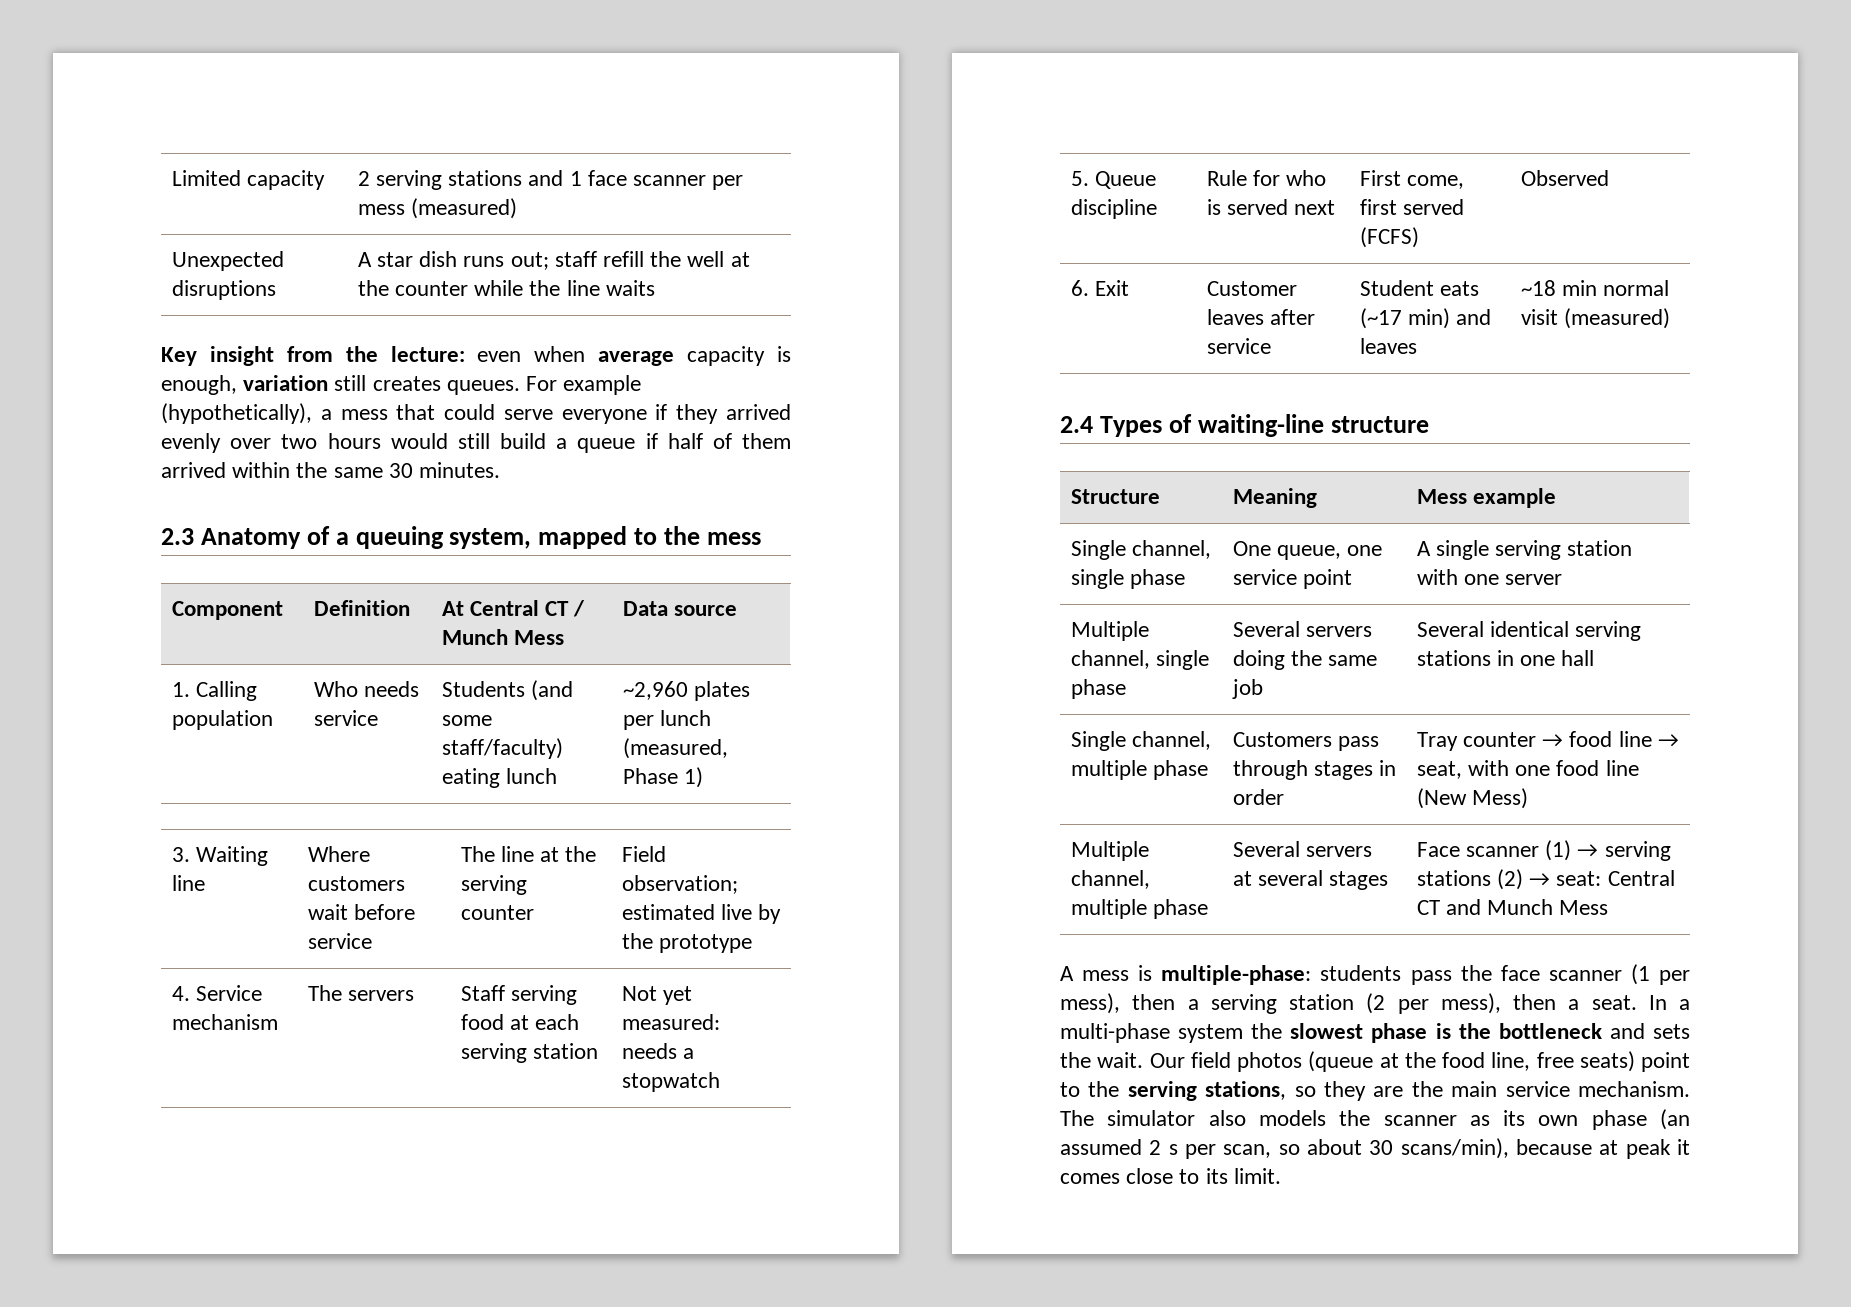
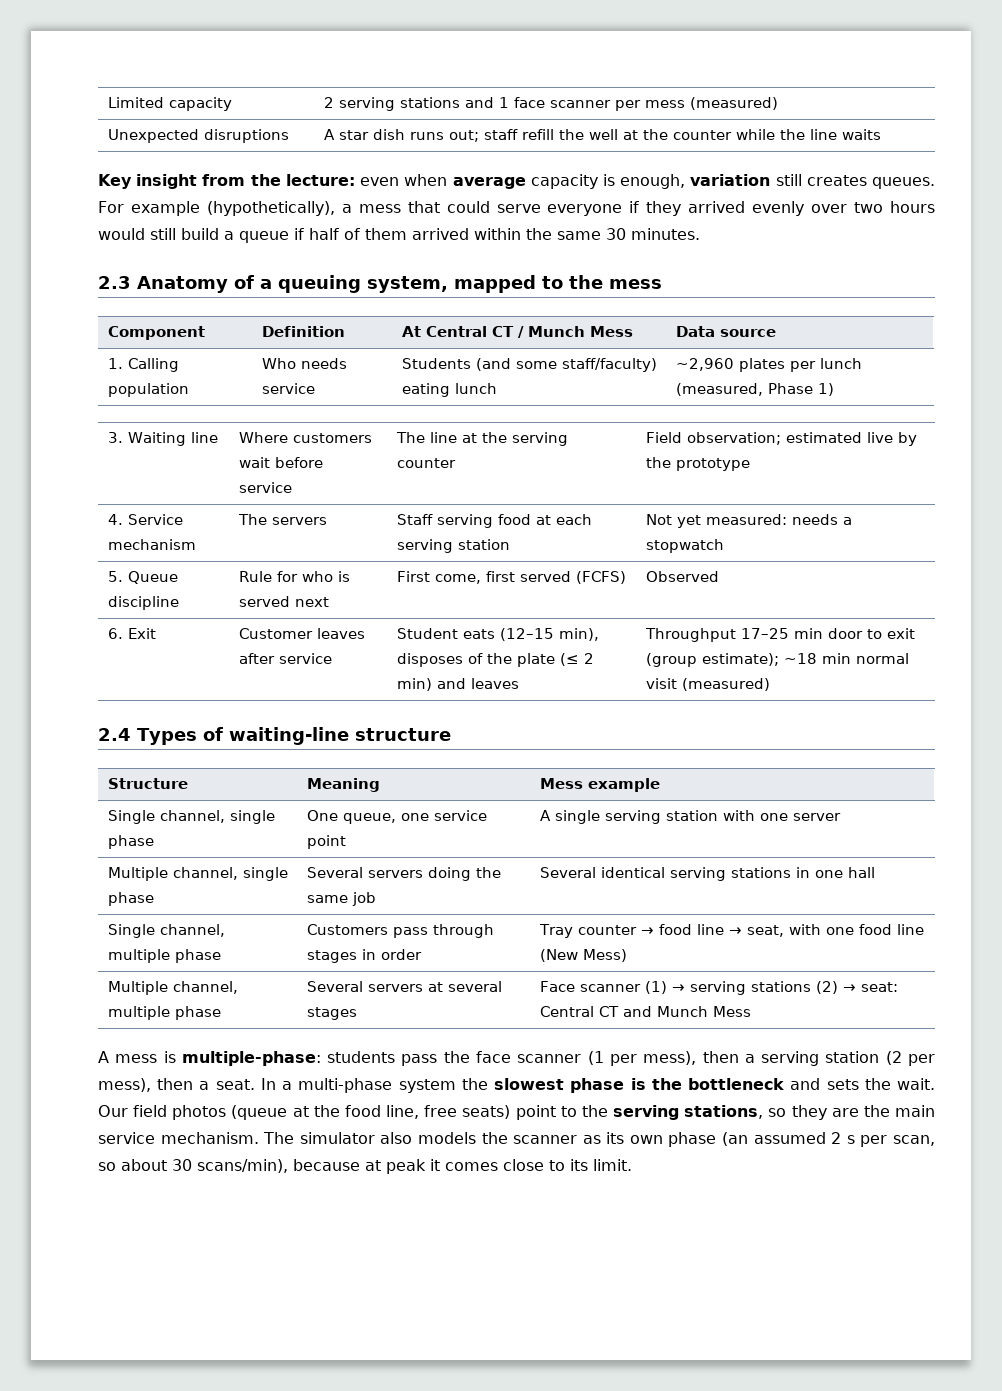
[1359,308,1492,329] [1359,338,1417,354] (~17 min) and leaves | -> [499,628,599,641] [396,653,594,667] [396,678,519,691] [644,628,915,642] [645,653,779,667] (12–15 min), disposes of the plate (≤ 2 min) and leaves | Throughput 17–25 min door to exit (group estimate);

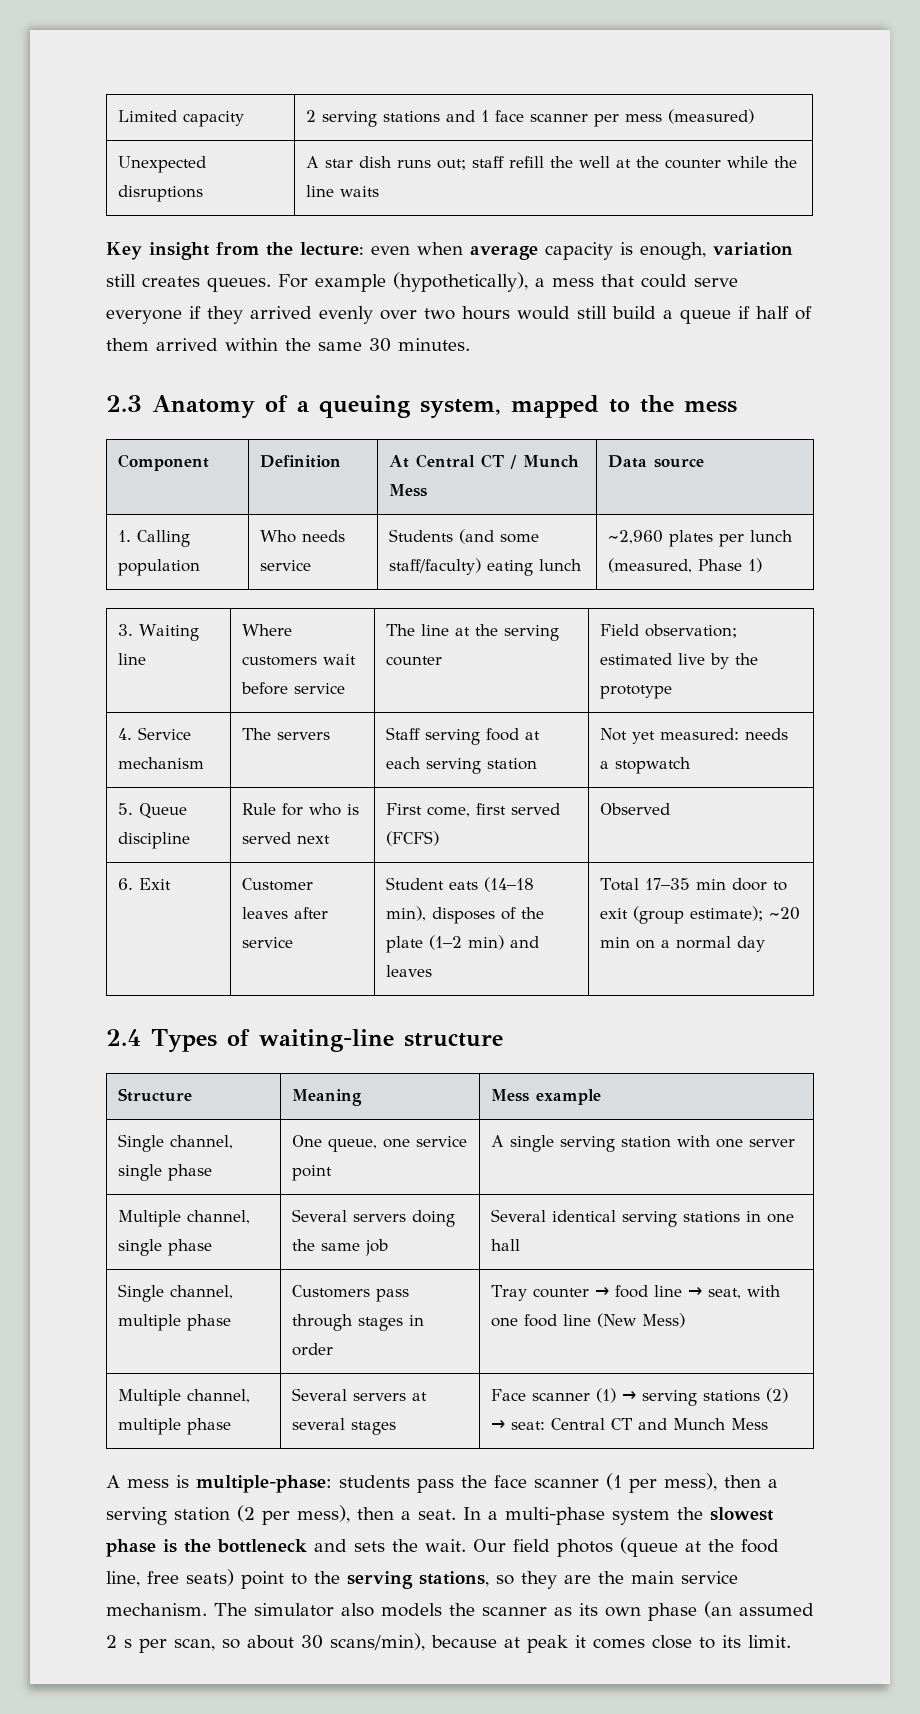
[499,628,554,641] (12–15 -> [483,877,534,892] (14–18
[559,653,594,666] (≤ 2 -> [428,935,462,950] (1–2
[644,628,789,642] Throughput 17–25 -> [599,878,690,891] Total 17–35
[783,653,909,664] [645,678,770,691] ~18 min normal visit (measured) -> [768,907,800,920] [599,936,765,952] ~20 min on a normal day

